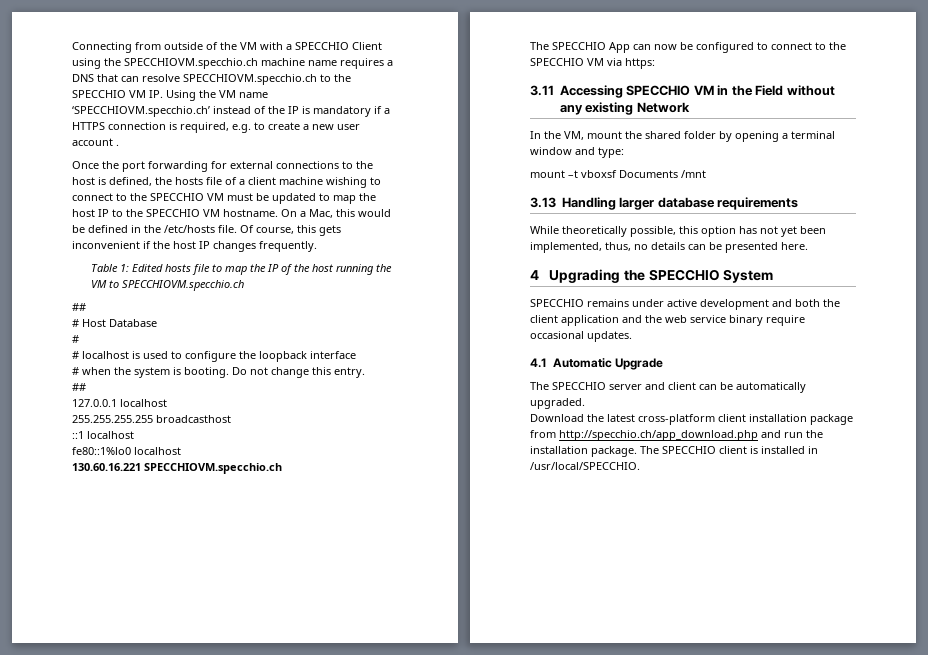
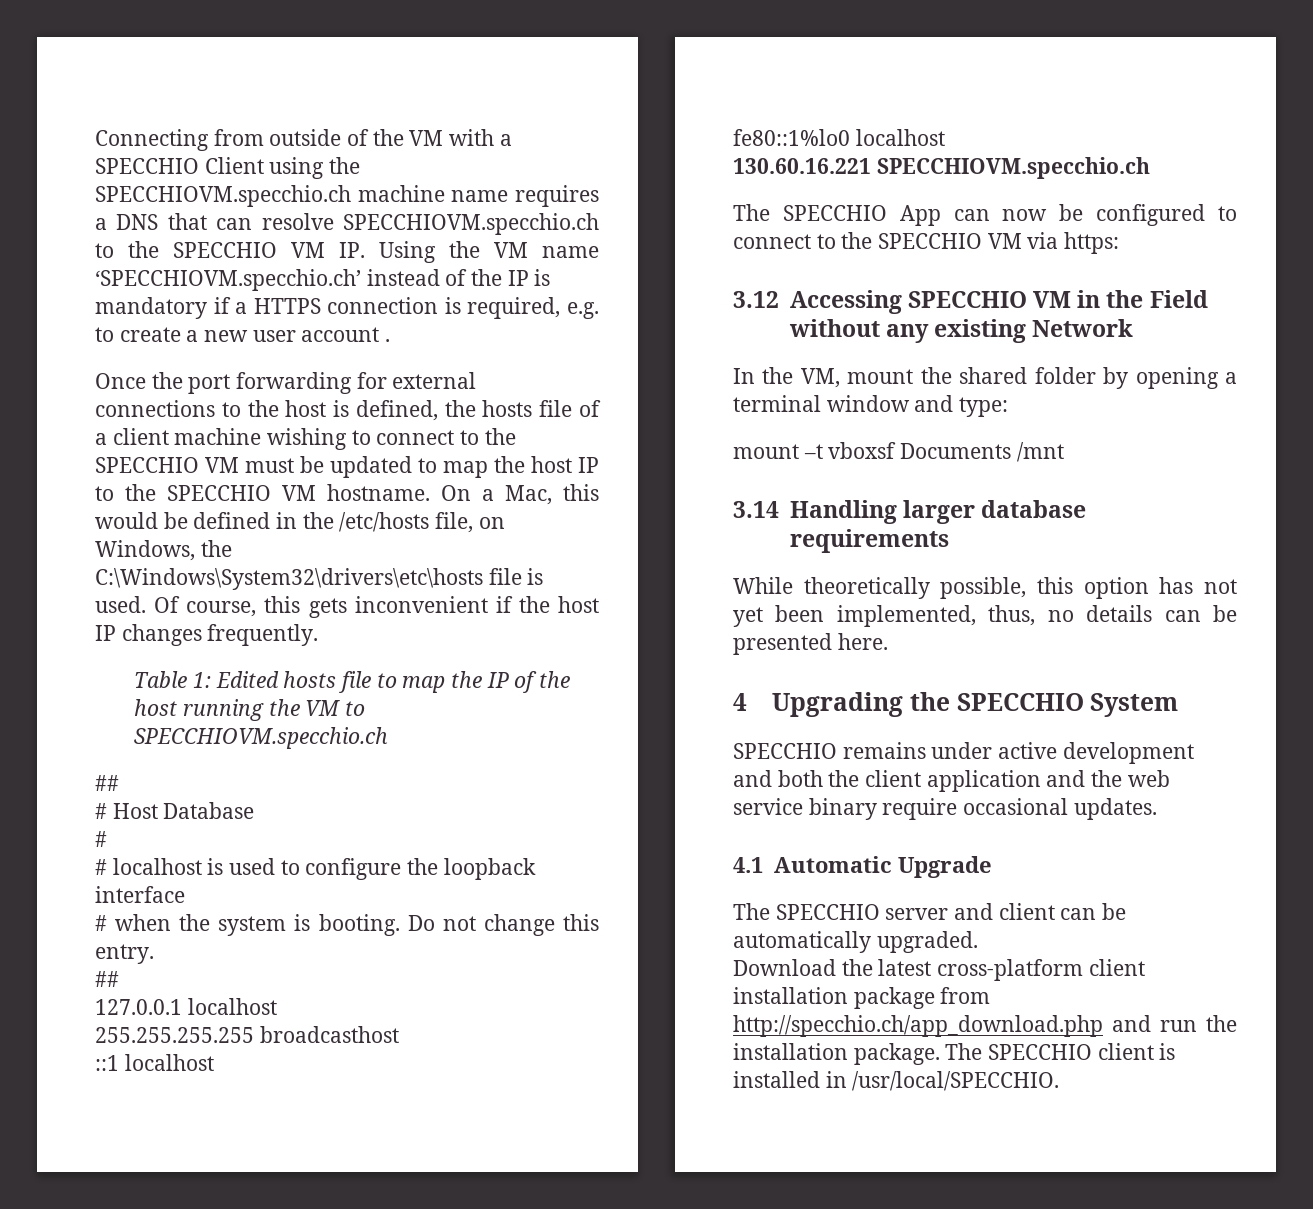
[218,225,237,233] file. -> [435,512,505,533] [95,540,232,561] [95,568,544,590] [95,596,146,613] file, on Windows, the C:\Windows\System32\drivers\etc\hosts file is used.
[530,85,554,96] 3.11 -> [733,291,779,308] 3.12
[530,197,556,208] 3.13 -> [733,501,779,518] 3.14

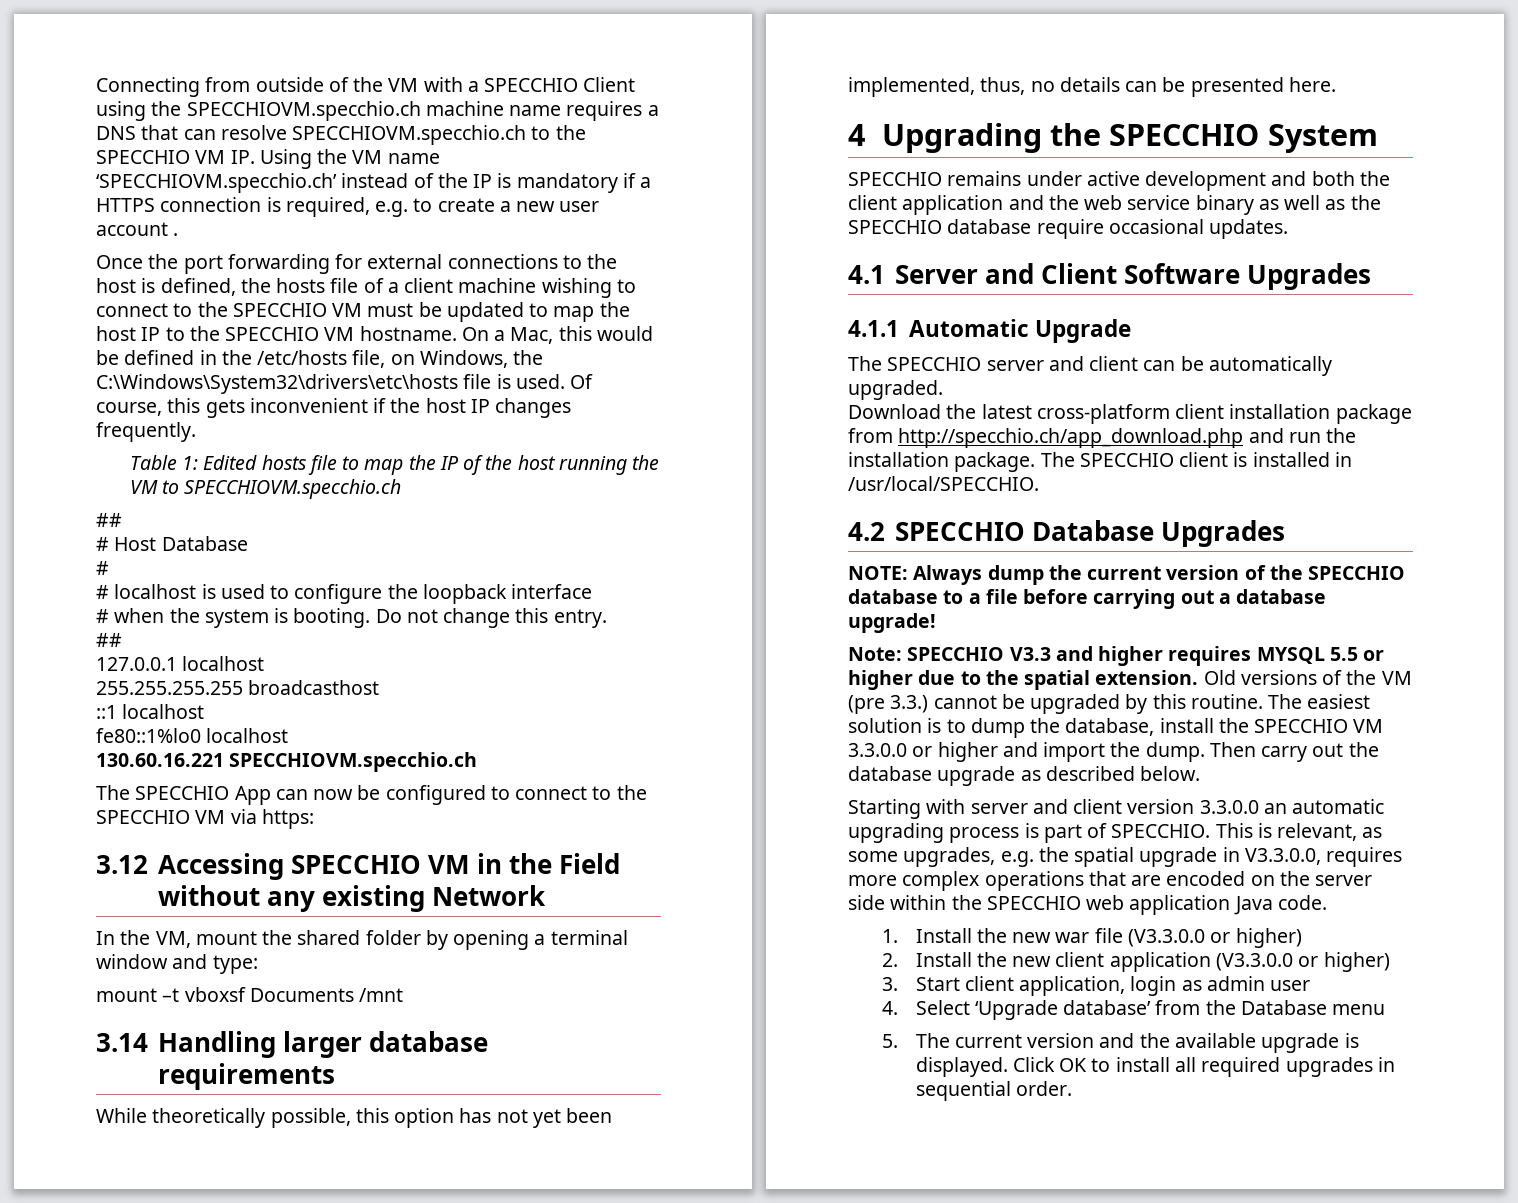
[882,798,1157,820] [733,857,763,873] require occasional updates. // 4.1 -> [1258,195,1381,210] [848,219,1289,239] [848,263,1371,290] [848,320,899,337] as well as the SPECCHIO database require occasional updates. // 4.1 Server and Client Software Upgrades // 4.1.1
(1060, 1081) none -> [848,520,1285,547] [848,565,1406,585] [848,589,1327,609] [848,613,936,633] [848,646,1385,666] [848,670,1412,690] [848,694,1371,714] [848,718,1384,738] [848,742,1379,762] [848,766,1201,786] [848,799,1385,819] [848,823,1383,843] [848,847,1403,867] [848,871,1373,891] [848,895,1327,915] [881,928,1302,948] [881,952,1390,972] [881,976,1311,996] [881,1000,1386,1020] [881,1033,1359,1053] [915,1057,1395,1077] [915,1081,1072,1101] // 4.2 SPECCHIO Database Upgrades // NOTE: Always dump the current version of the SPECCHIO database to a file before carrying out a database upgrade! // Note: SPECCHIO V3.3 and higher requires MYSQL 5.5 or higher due to the spatial extension. Old versions of the VM (pre 3.3.) cannot be upgraded by this routine. The easiest solution is to dump the database, install the SPECCHIO VM 3.3.0.0 or higher and import the dump. Then carry out the database upgrade as described below. // Starting with server and client version 3.3.0.0 an automatic upgrading process is part of SPECCHIO. This is relevant, as some upgrades, e.g. the spatial upgrade in V3.3.0.0, requires more complex operations that are encoded on the server side within the SPECCHIO web application Java code. // 1. Install the new war file (V3.3.0.0 or higher) // 2. Install the new client application (V3.3.0.0 or higher) // 3. Start client application, login as admin user // 4. Select ‘Upgrade database’ from the Database menu // 5. The current version and the available upgrade is displayed. Click OK to install all required upgrades in sequential order.

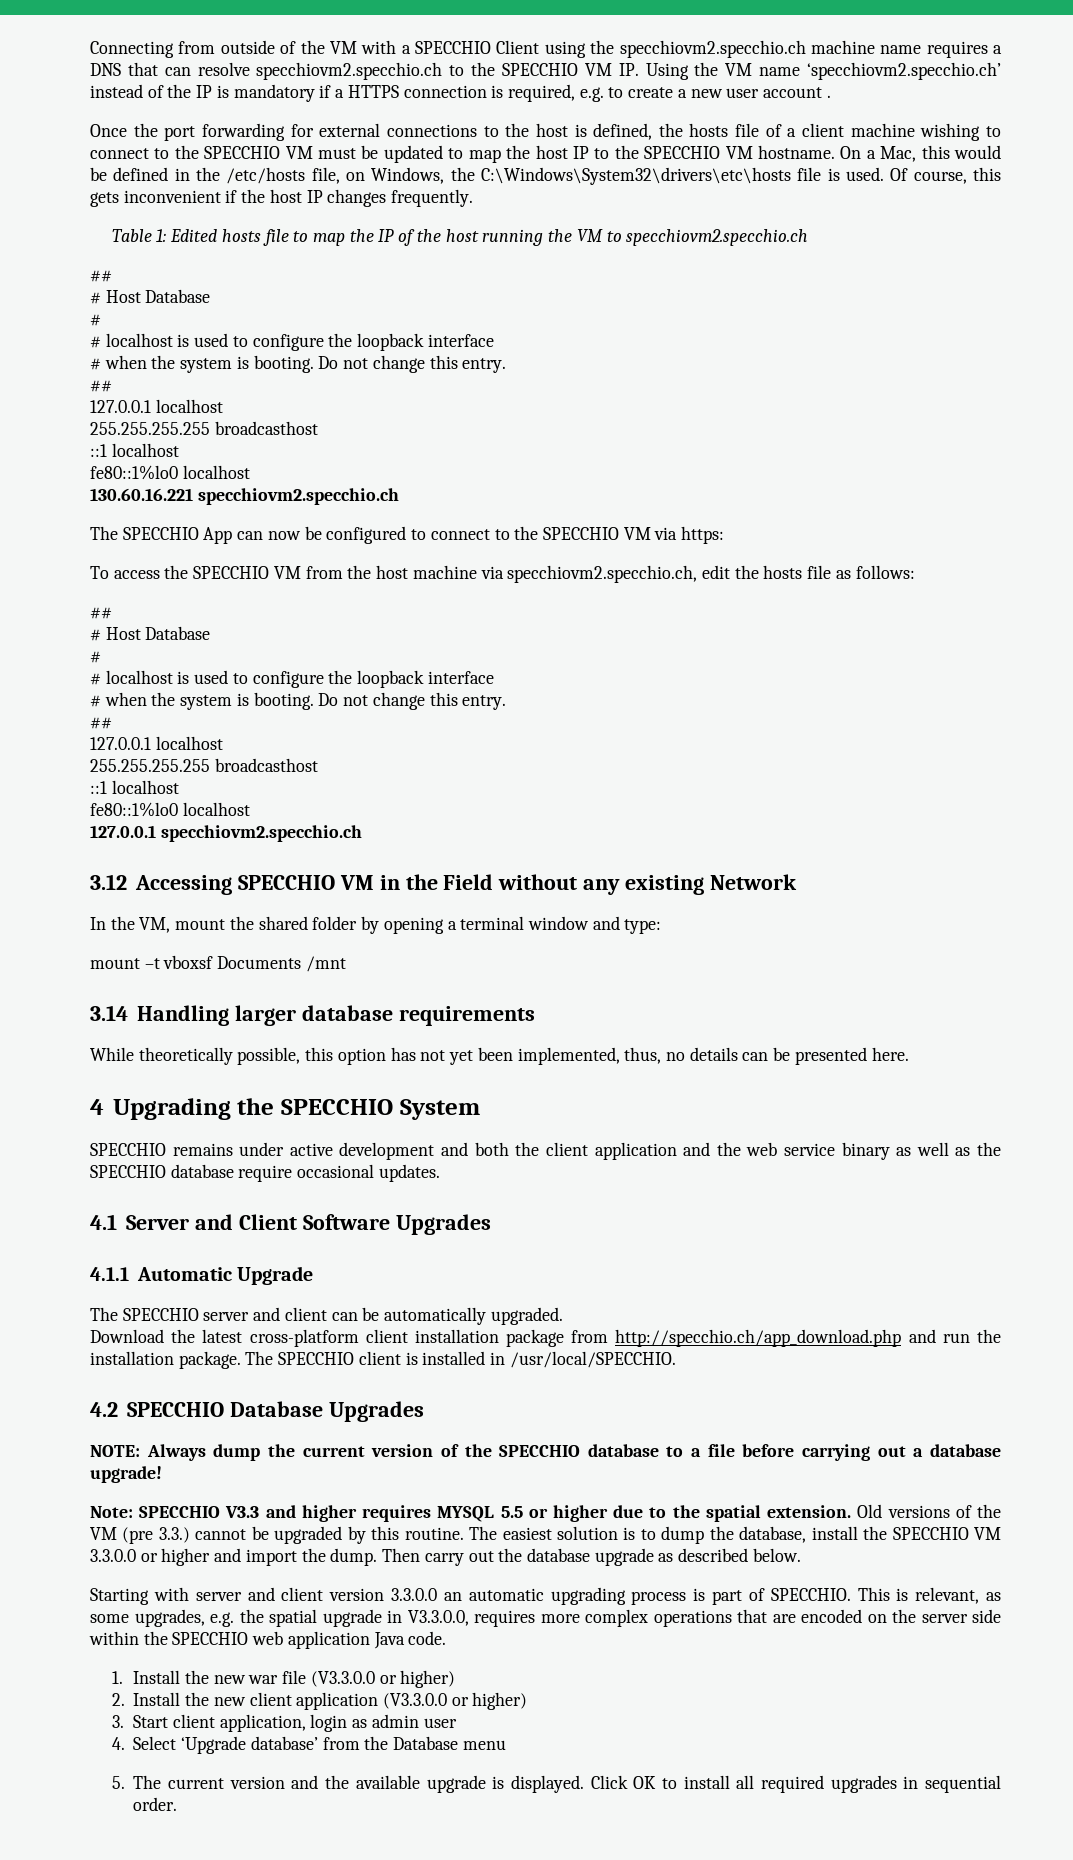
[186,101,421,121] SPECCHIOVM.specchio.ch -> [619,40,806,58] specchiovm2.specchio.ch
[292,125,527,145] SPECCHIOVM.specchio.ch -> [256,62,443,80] specchiovm2.specchio.ch
[96,173,337,193] ‘SPECCHIOVM.specchio.ch’ -> [807,62,1002,80] ‘specchiovm2.specchio.ch’
[184,479,402,499] SPECCHIOVM.specchio.ch -> [626,229,809,246] specchiovm2.specchio.ch
[229,752,478,772] SPECCHIOVM.specchio.ch -> [197,488,399,505] specchiovm2.specchio.ch
(314, 819) none -> [90,565,915,583] [90,607,112,619] [90,626,211,641] [90,651,101,663] [90,670,494,688] [90,692,507,710] [90,717,112,729] [90,736,223,750] [90,758,318,772] [90,780,179,794] [90,802,250,817] [90,825,362,842] // To access the SPECCHIO VM from the host machine via specchiovm2.specchio.ch, edit the hosts file as follows: // ## // # Host Database // # // # localhost is used to configure the loopback interface // # when the system is booting. Do not change this entry. // ## // 127.0.0.1 localhost // 255.255.255.255 broadcasthost // ::1 localhost // fe80::1%lo0 localhost // 127.0.0.1 specchiovm2.specchio.ch

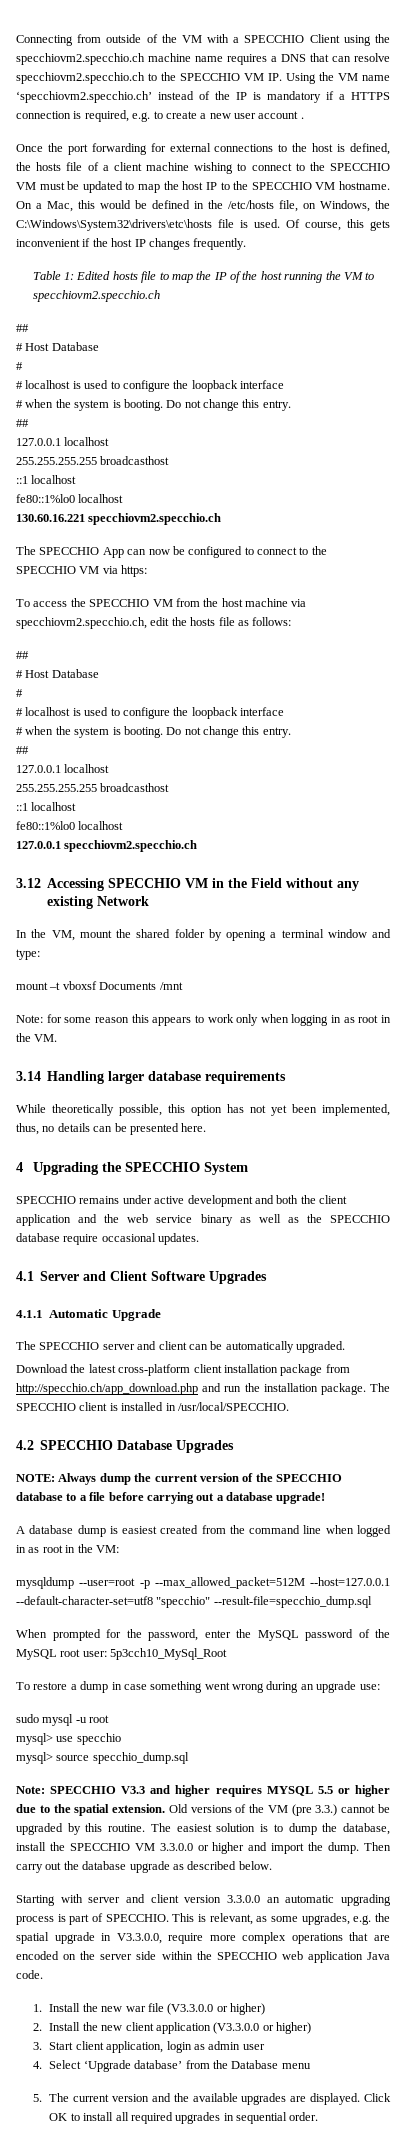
(346, 964) none -> [16,1014,392,1026] [16,1033,58,1042] // Note: for some reason this appears to work only when logging in as root in the VM.
(162, 1474) none -> [16,1525,391,1537] [16,1544,119,1553] [16,1577,390,1589] [16,1596,372,1608] [16,1629,390,1641] [16,1648,228,1660] [16,1681,380,1693] [16,1714,110,1726] [16,1733,121,1745] [16,1752,189,1764] // A database dump is easiest created from the command line when logged in as root in the VM: // mysqldump --user=root -p --max_allowed_packet=512M --host=127.0.0.1 --default-character-set=utf8 "specchio" --result-file=specchio_dump.sql // When prompted for the password, enter the MySQL password of the MySQL root user: 5p3cch10_MySql_Root // To restore a dump in case something went wrong during an upgrade use: // sudo mysql -u root // mysql> use specchio // mysql> source specchio_dump.sql
[474,1610,535,1627] requires -> [168,1933,204,1944] require
[426,1775,505,1793] upgrade is -> [241,2093,307,2105] upgrades are

